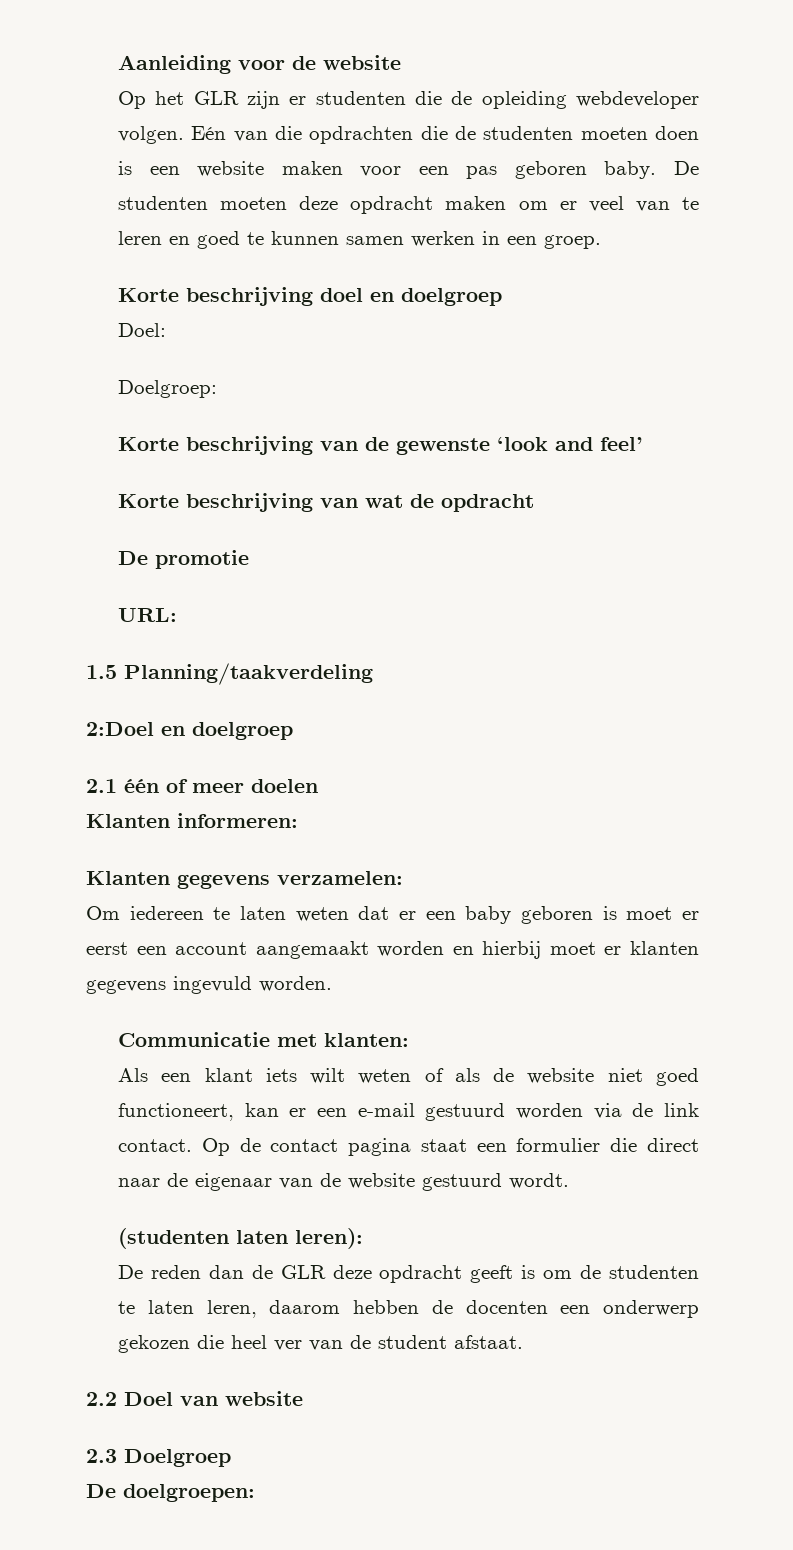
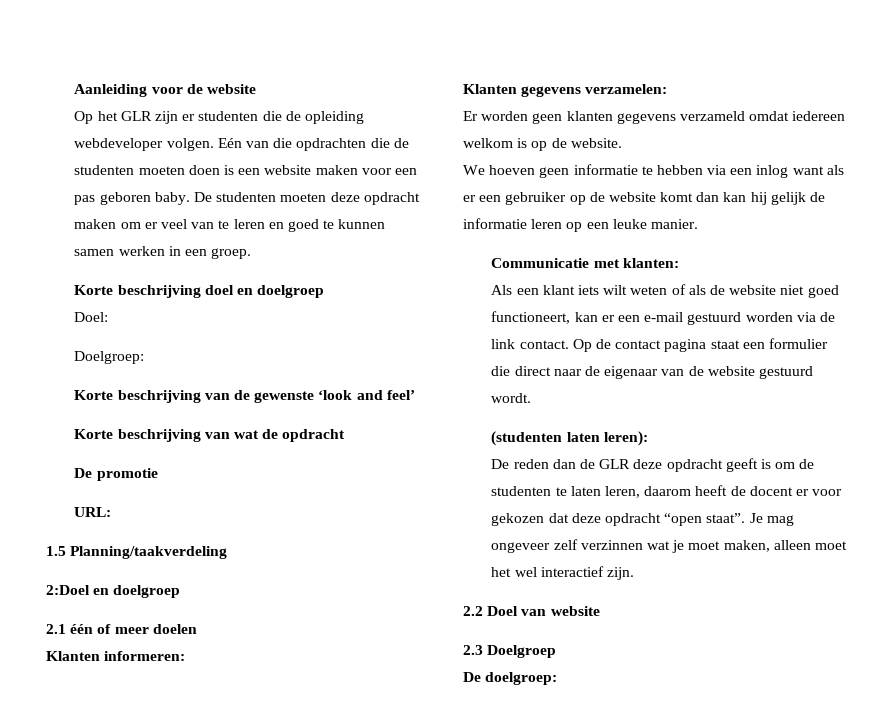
[86,906,699,924] [86,941,699,959] [86,976,332,994] Om iedereen te laten weten dat er een baby geboren is moet er eerst een account aangemaakt worden en hierbij moet er klanten gegevens ingevuld worden. -> [463,111,846,124] [463,138,622,151] [463,164,844,178] [463,192,826,205] [463,218,698,232] Er worden geen klanten gegevens verzameld omdat iedereen welkom is op de website. // We hoeven geen informatie te hebben via een inlog want als er een gebruiker op de website komt dan kan hij gelijk de informatie leren op een leuke manier.
[353,1300,699,1318] [118,1335,524,1353] hebben de docenten een onderwerp gekozen die heel ver van de student afstaat. -> [695,485,843,496] [491,513,794,526] [491,539,847,553] [491,566,635,580] heeft de docent er voor gekozen dat deze opdracht “open staat”. Je mag ongeveer zelf verzinnen wat je moet maken, alleen moet het wel interactief zijn.
[123,1484,255,1502] doelgroepen: -> [485,672,558,685] doelgroep:

